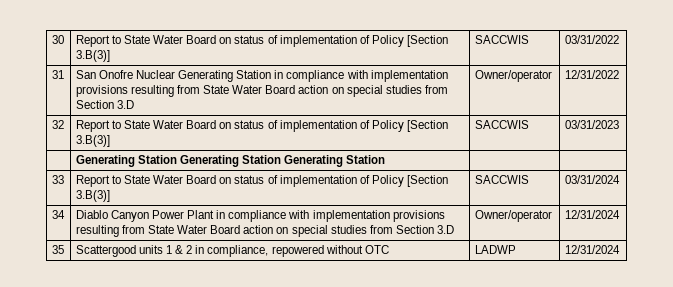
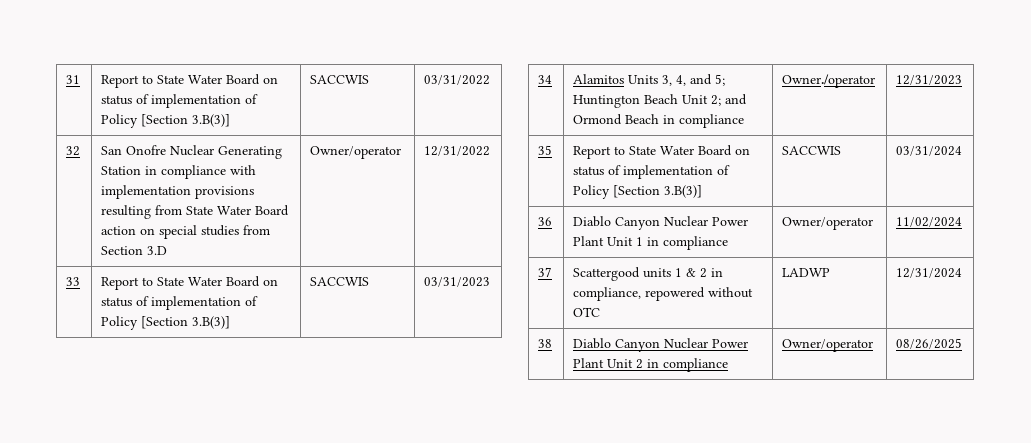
[51,35,64,44] 30 -> [66,75,81,84] 31
[51,70,64,79] 31 -> [66,146,81,156] 32
[51,120,64,129] 32 -> [66,277,81,286] 33
[75,155,386,167] [51,175,64,184] | Generating Station Generating Station Generating Station | | // 33 -> [538,75,553,84] [573,74,726,86] [573,94,748,108] [573,114,745,128] [782,74,876,88] [896,75,963,85] [538,145,553,155] 34 | Alamitos Units 3, 4, and 5; Huntington Beach Unit 2; and Ormond Beach in compliance | Owner./operator | 12/31/2023 // 35
[51,210,65,219] [75,210,445,222] [75,225,454,237] [474,210,552,222] [564,210,620,219] [51,245,64,254] 34 | Diablo Canyon Power Plant in compliance with implementation provisions resulting from State Water Board action on special studies from Section 3.D | Owner/operator | 12/31/2024 // 35 -> [538,217,553,226] [573,216,749,230] [573,236,729,250] [782,217,874,230] [896,217,963,227] [538,267,553,277] 36 | Diablo Canyon Nuclear Power Plant Unit 1 in compliance | Owner/operator | 11/02/2024 // 37
(620, 249) none -> [538,339,553,348] [573,338,749,352] [573,358,729,372] [782,339,874,352] [896,338,963,349] // 38 | Diablo Canyon Nuclear Power Plant Unit 2 in compliance | Owner/operator | 08/26/2025

